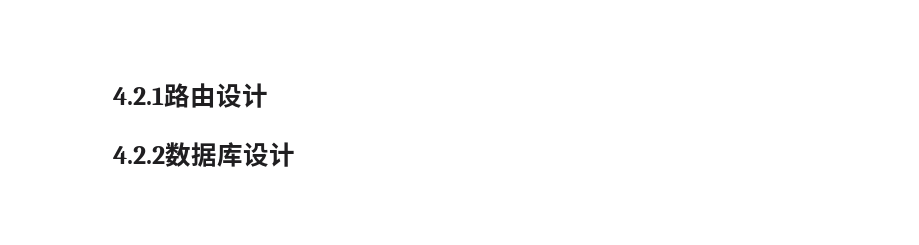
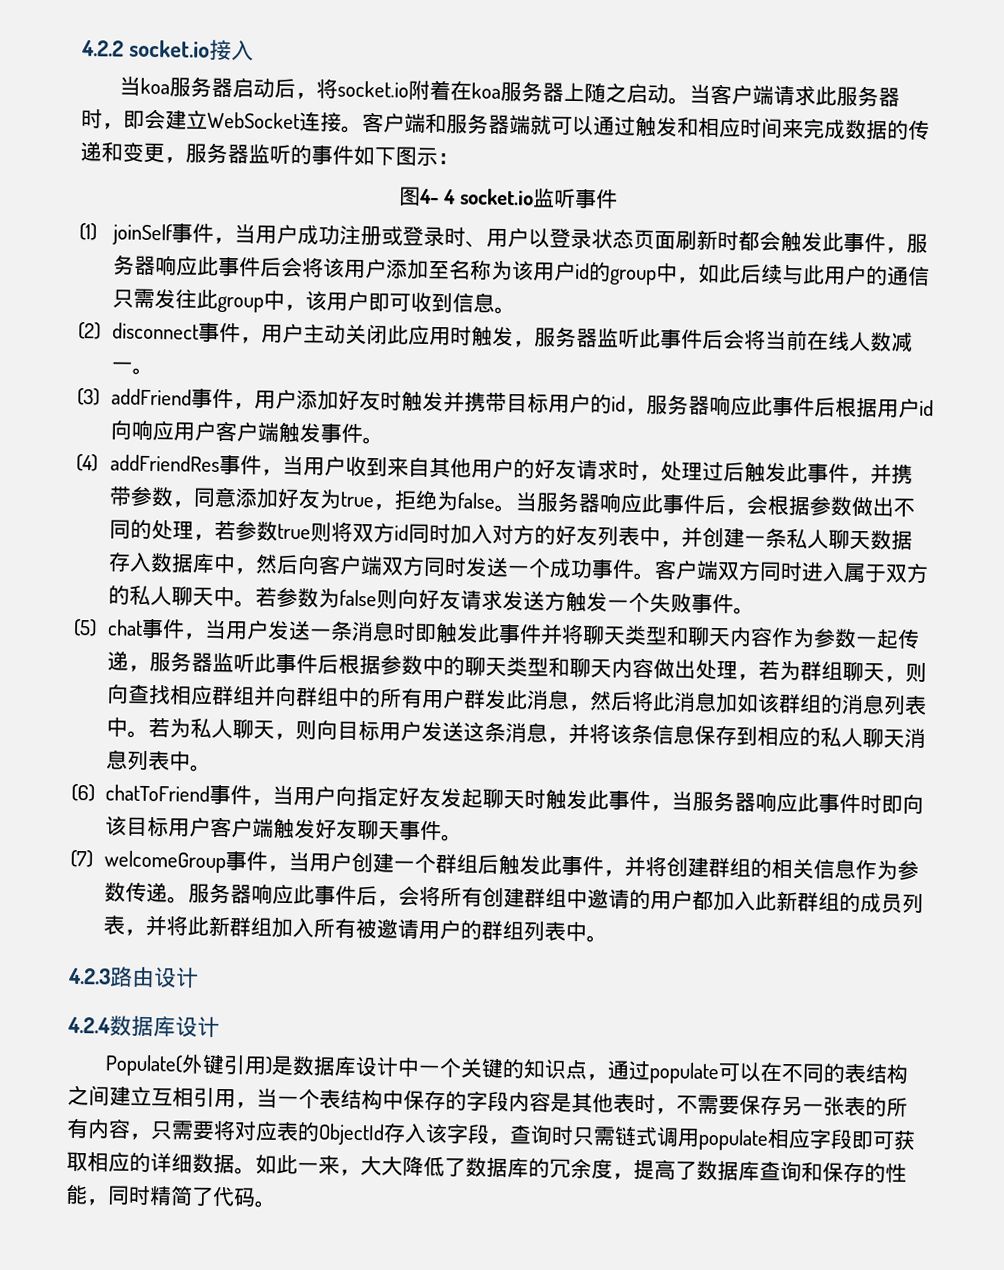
[113,87,164,105] 4.2.1 -> [81,39,254,61] [118,75,900,107] [81,108,930,140] [80,140,459,167] [399,186,618,209] [79,222,928,254] [112,254,930,287] [111,288,516,315] [78,321,913,352] [110,361,154,376] [77,387,934,418] [109,419,384,445] [76,453,913,485] [108,485,915,517] [108,519,913,550] [107,551,929,584] [107,584,755,615] [73,618,920,650] [106,650,927,683] [105,683,927,716] [105,716,926,748] [105,749,212,772] [71,783,925,814] [104,815,463,842] [70,849,919,880] [103,881,924,914] [102,914,608,943] [68,967,111,985] 4.2.2 socket.io接入 // 当koa服务器启动后，将socket.io附着在koa服务器上随之启动。当客户端请求此服务器时，即会建立WebSocket连接。客户端和服务器端就可以通过触发和相应时间来完成数据的传递和变更，服务器监听的事件如下图示： // 图4- 4 socket.io监听事件 // (1) joinSelf事件，当用户成功注册或登录时、用户以登录状态页面刷新时都会触发此事件，服务器响应此事件后会将该用户添加至名称为该用户id的group中，如此后续与此用户的通信只需发往此group中，该用户即可收到信息。 // (2) disconnect事件，用户主动关闭此应用时触发，服务器监听此事件后会将当前在线人数减一。 // (3) addFriend事件，用户添加好友时触发并携带目标用户的id，服务器响应此事件后根据用户id向响应用户客户端触发事件。 // (4) addFriendRes事件，当用户收到来自其他用户的好友请求时，处理过后触发此事件，并携带参数，同意添加好友为true，拒绝为false。当服务器响应此事件后，会根据参数做出不同的处理，若参数true则将双方id同时加入对方的好友列表中，并创建一条私人聊天数据存入数据库中，然后向客户端双方同时发送一个成功事件。客户端双方同时进入属于双方的私人聊天中。若参数为false则向好友请求发送方触发一个失败事件。 // (5) chat事件，当用户发送一条消息时即触发此事件并将聊天类型和聊天内容作为参数一起传递，服务器监听此事件后根据参数中的聊天类型和聊天内容做出处理，若为群组聊天，则向查找相应群组并向群组中的所有用户群发此消息，然后将此消息加如该群组的消息列表中。若为私人聊天，则向目标用户发送这条消息，并将该条信息保存到相应的私人聊天消息列表中。 // (6) chatToFriend事件，当用户向指定好友发起聊天时触发此事件，当服务器响应此事件时即向该目标用户客户端触发好友聊天事件。 // (7) welcomeGroup事件，当用户创建一个群组后触发此事件，并将创建群组的相关信息作为参数传递。服务器响应此事件后，会将所有创建群组中邀请的用户都加入此新群组的成员列表，并将此新群组加入所有被邀请用户的群组列表中。 // 4.2.3
[113,142,295,167] 4.2.2数据库设计 -> [67,1015,220,1039] [104,1054,908,1085] [67,1085,908,1117] [66,1117,916,1151] [66,1151,907,1183] [65,1183,276,1208] 4.2.4数据库设计 // Populate(外键引用)是数据库设计中一个关键的知识点，通过populate可以在不同的表结构之间建立互相引用，当一个表结构中保存的字段内容是其他表时，不需要保存另一张表的所有内容，只需要将对应表的ObjectId存入该字段，查询时只需链式调用populate相应字段即可获取相应的详细数据。如此一来，大大降低了数据库的冗余度，提高了数据库查询和保存的性能，同时精简了代码。

